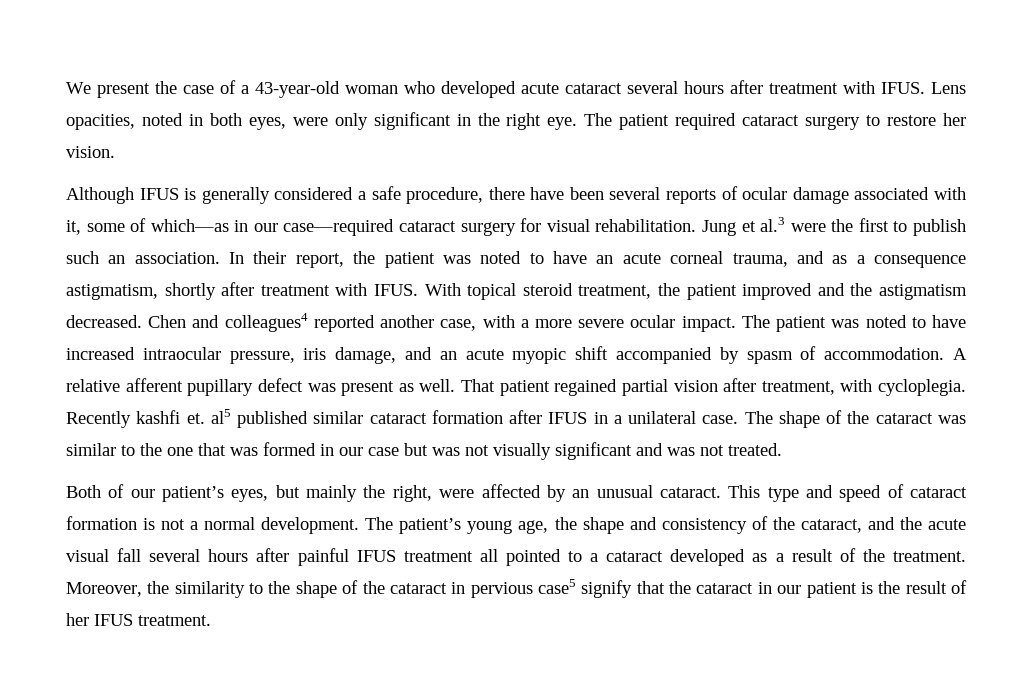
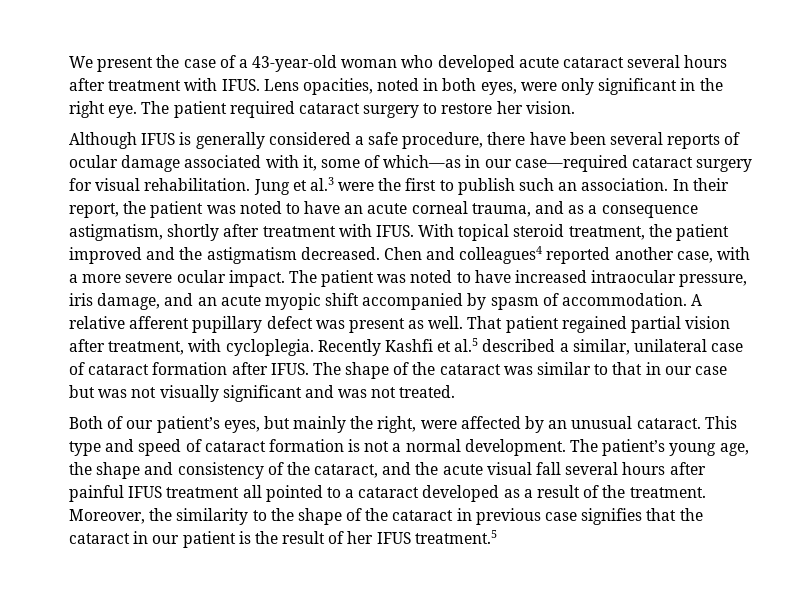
[136,409,739,428] kashfi et. al5 published similar cataract formation after IFUS in a unilateral case. -> [384,338,744,355] [69,362,309,375] Kashfi et al.5 described a similar, unilateral case of cataract formation after IFUS.
[140,442,316,456] the one that was formed -> [612,362,643,375] that
[470,579,633,598] pervious case5 signify -> [475,508,643,525] previous case signifies
[138,615,211,626] treatment. -> [414,530,497,544] treatment.5

